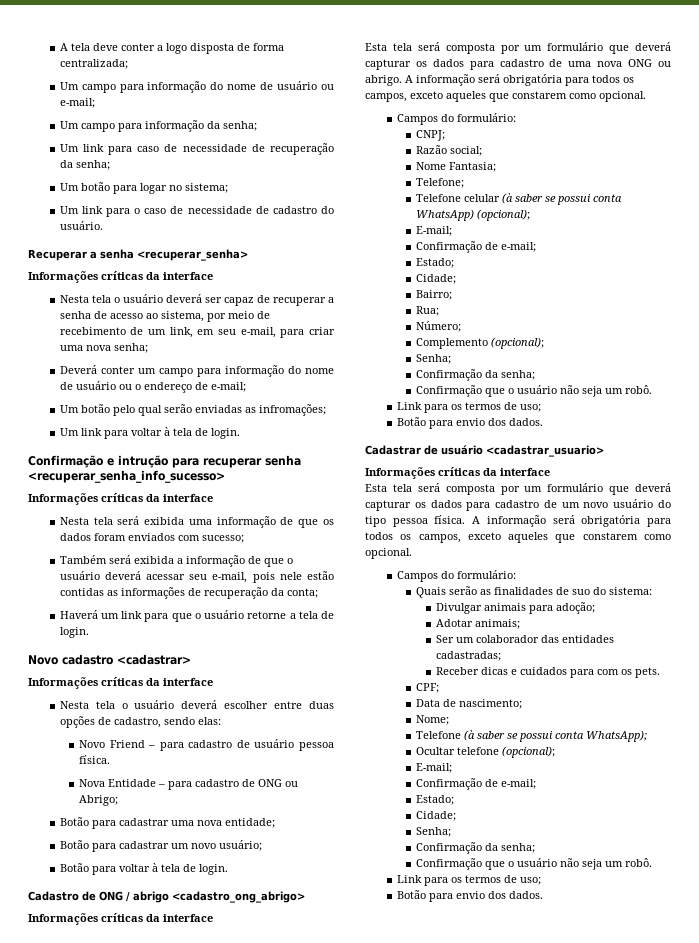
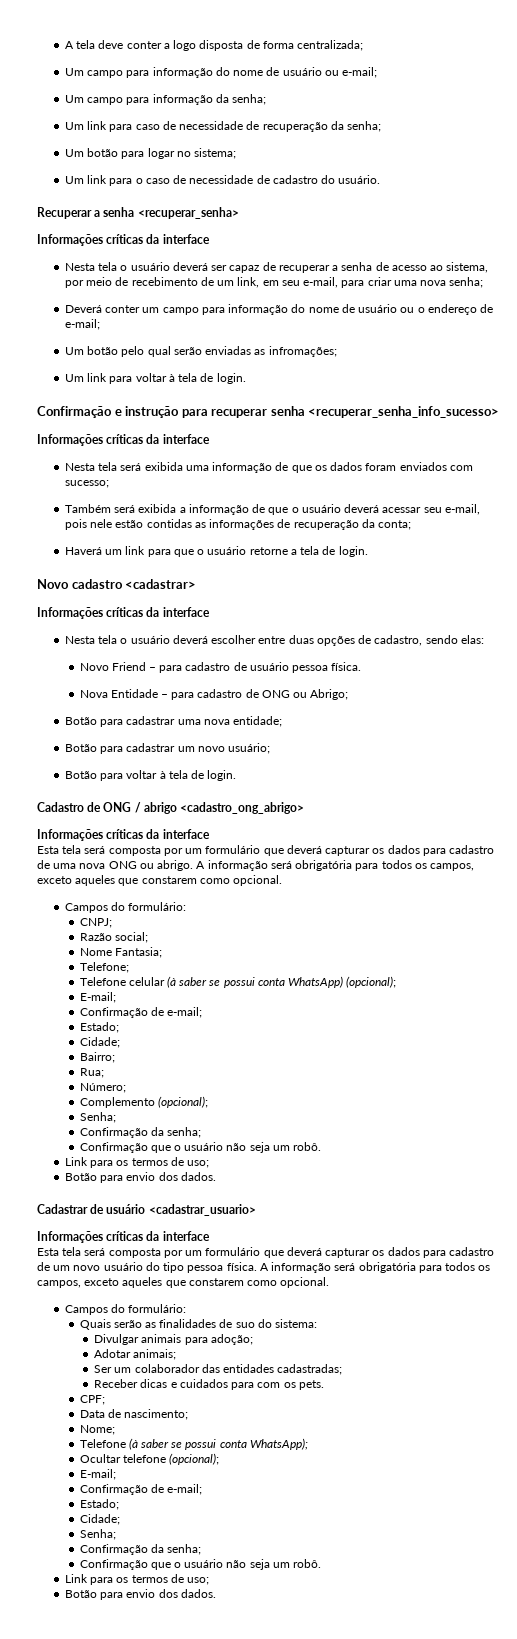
[118,455,168,468] intrução -> [125,406,180,418] instrução

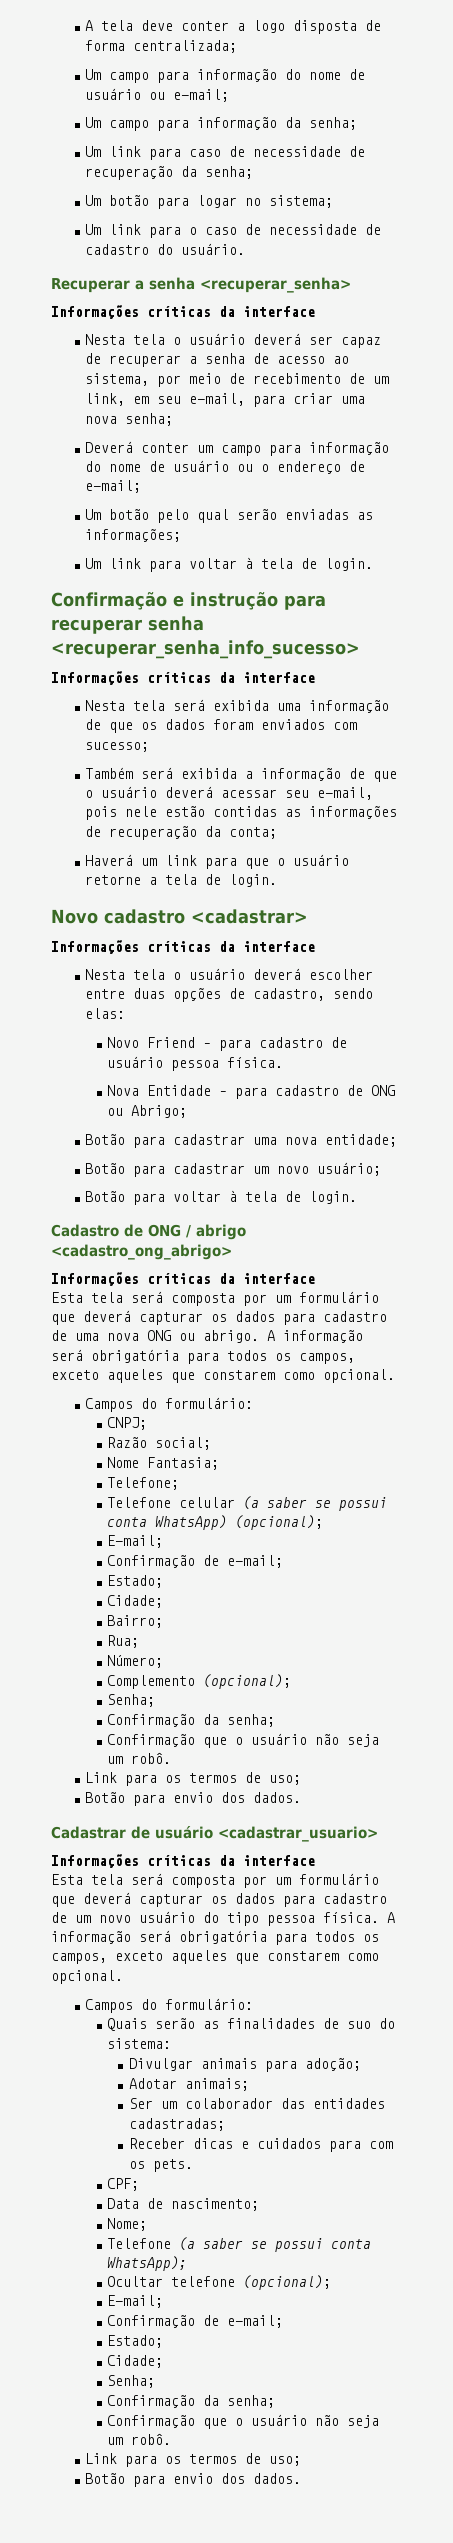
[268,346,337,357] infromações; -> [85,529,182,542] informações;
[166,976,176,988] (à -> [243,1496,260,1510] (a
[128,1438,138,1450] (à -> [179,2237,196,2251] (a

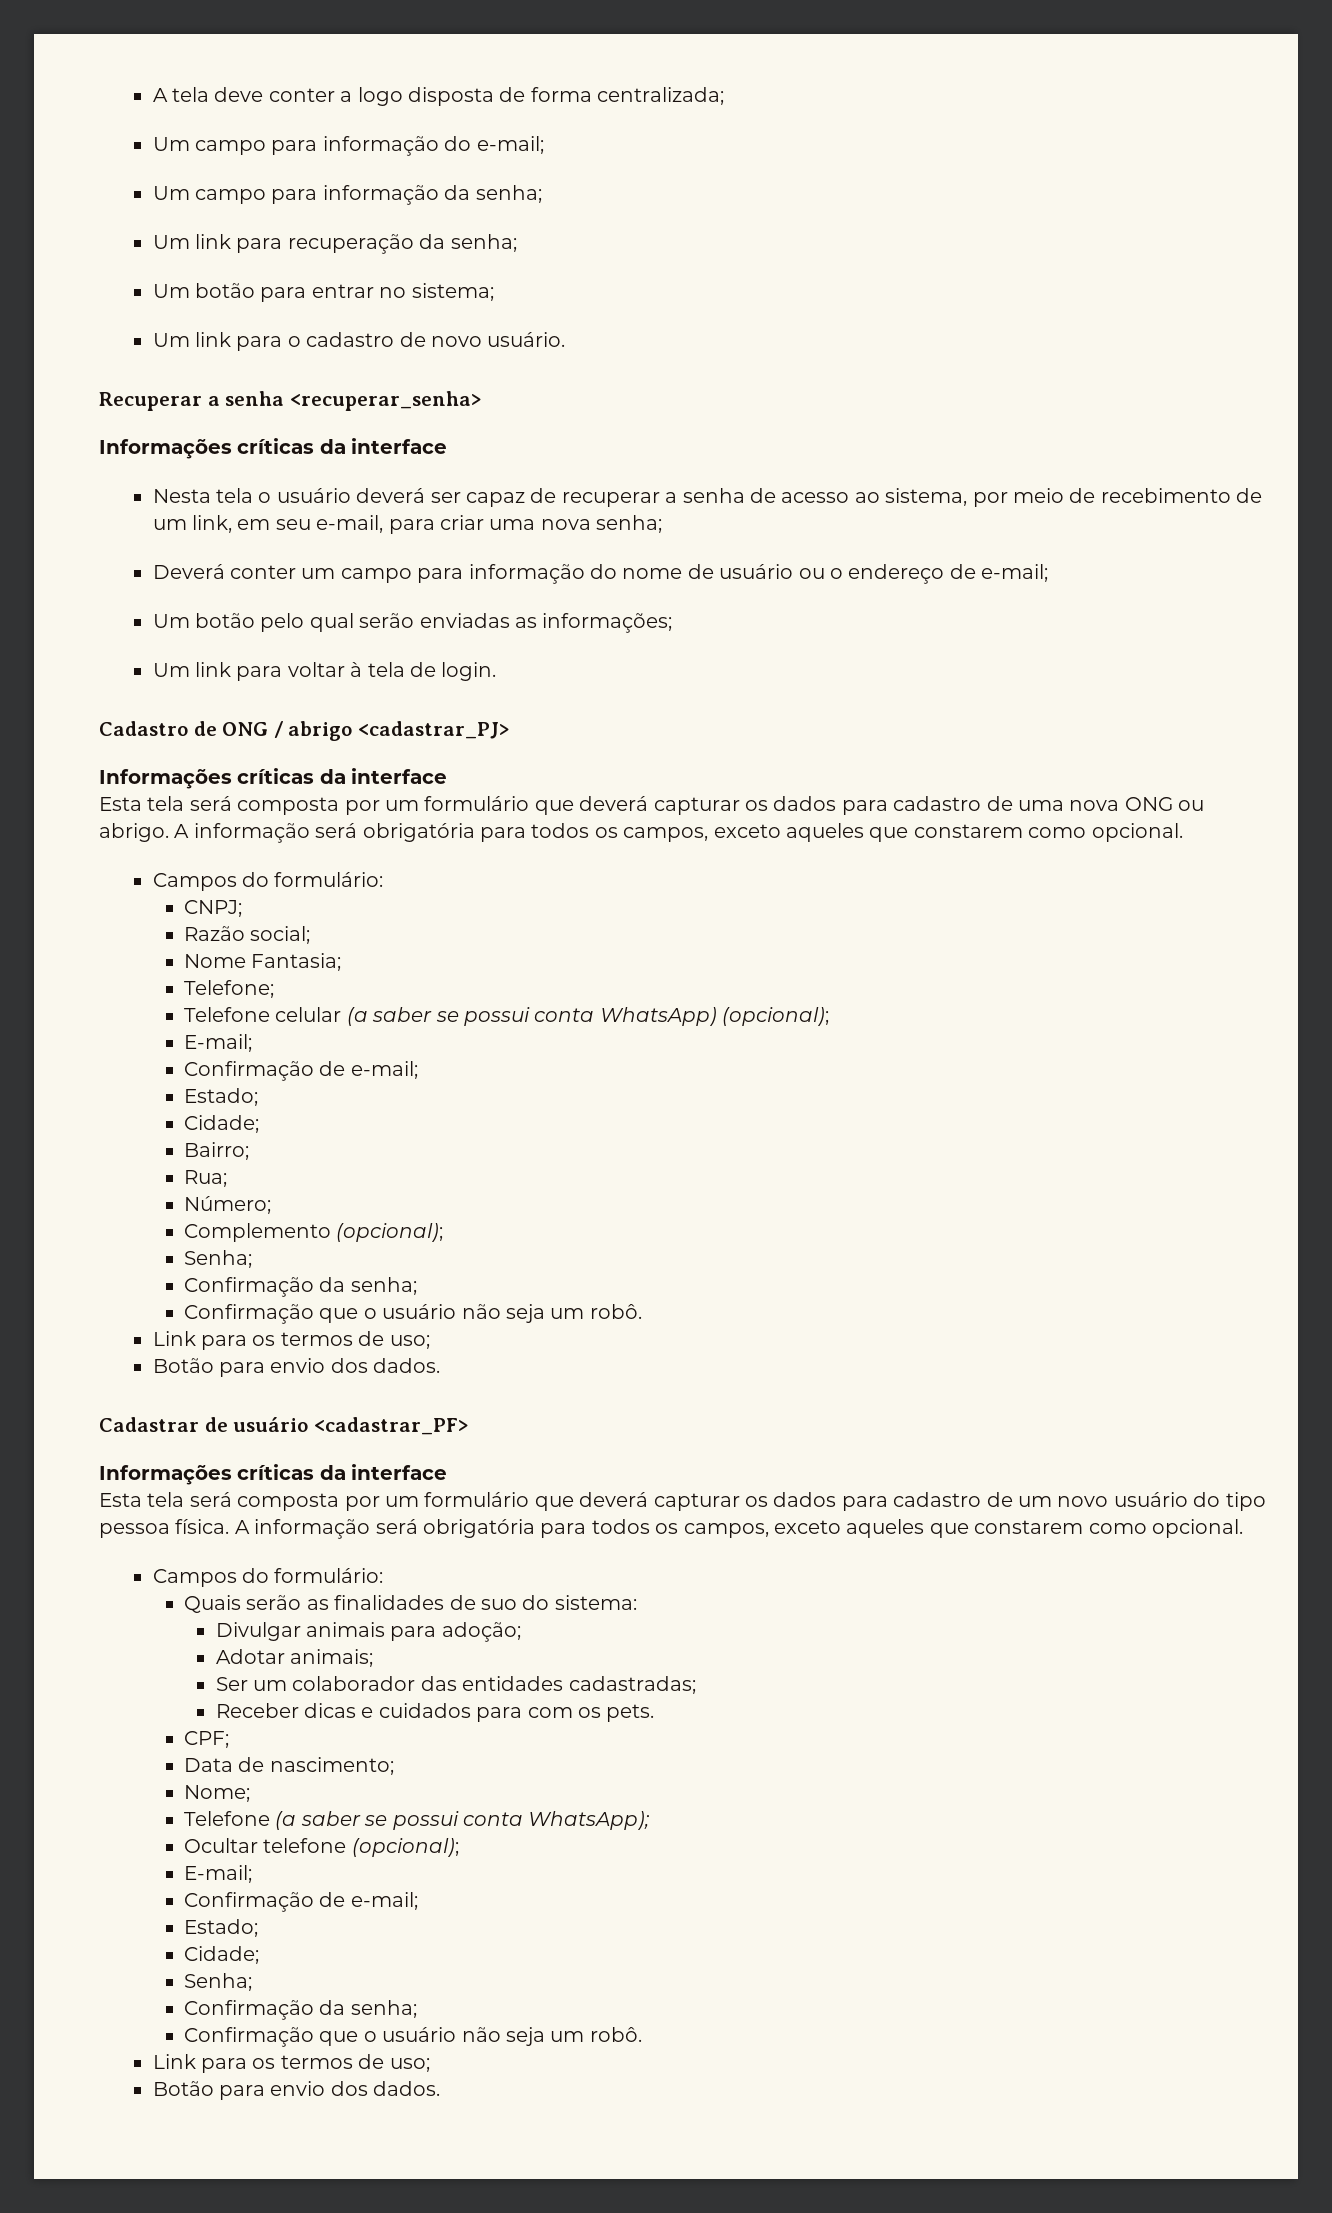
[309,69,366,80] [85,88,166,100] nome de usuário ou -> (472, 143) none
[189,146,366,157] caso de necessidade de -> (283, 245) none
[197,195,238,208] logar -> [311,284,374,298] entrar
[205,224,382,235] [85,244,174,255] caso de necessidade de cadastro do -> [306,332,482,347] cadastro de novo
[51,592,326,610] [51,616,204,634] [51,640,360,659] [51,671,315,685] [85,699,390,713] [85,719,358,733] [85,742,150,752] [85,767,398,782] [85,786,374,800] [85,806,398,820] [85,826,278,840] [85,854,350,869] [85,874,278,887] [51,909,308,924] [51,940,315,954] [85,968,374,980] [85,988,374,1002] [85,1008,126,1019] [107,1037,348,1051] [107,1056,284,1071] [107,1085,396,1099] [107,1105,188,1118] [85,1134,398,1148] [85,1162,382,1177] [85,1190,358,1205] // Confirmação e instrução para recuperar senha <recuperar_senha_info_sucesso> // Informações críticas da interface // Nesta tela será exibida uma informação de que os dados foram enviados com sucesso; // Também será exibida a informação de que o usuário deverá acessar seu e-mail, pois nele estão contidas as informações de recuperação da conta; // Haverá um link para que o usuário retorne a tela de login. // Novo cadastro <cadastrar> // Informações críticas da interface // Nesta tela o usuário deverá escolher entre duas opções de cadastro, sendo elas: // Novo Friend – para cadastro de usuário pessoa física. // Nova Entidade – para cadastro de ONG ou Abrigo; // Botão para cadastrar uma nova entidade; // Botão para cadastrar um novo usuário; // Botão para voltar à tela de login. -> (497, 671) none
[51,1244,232,1260] <cadastro_ong_abrigo> -> [357,721,510,739] <cadastrar_PJ>
[218,1826,378,1842] <cadastrar_usuario> -> [313,1417,469,1435] <cadastrar_PF>

